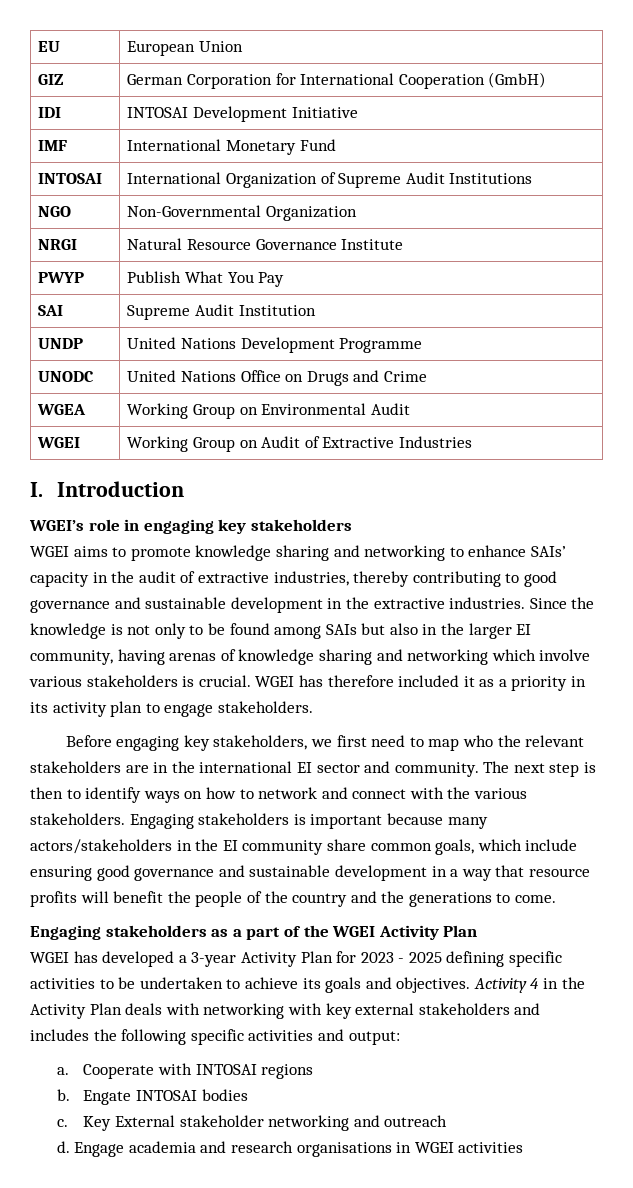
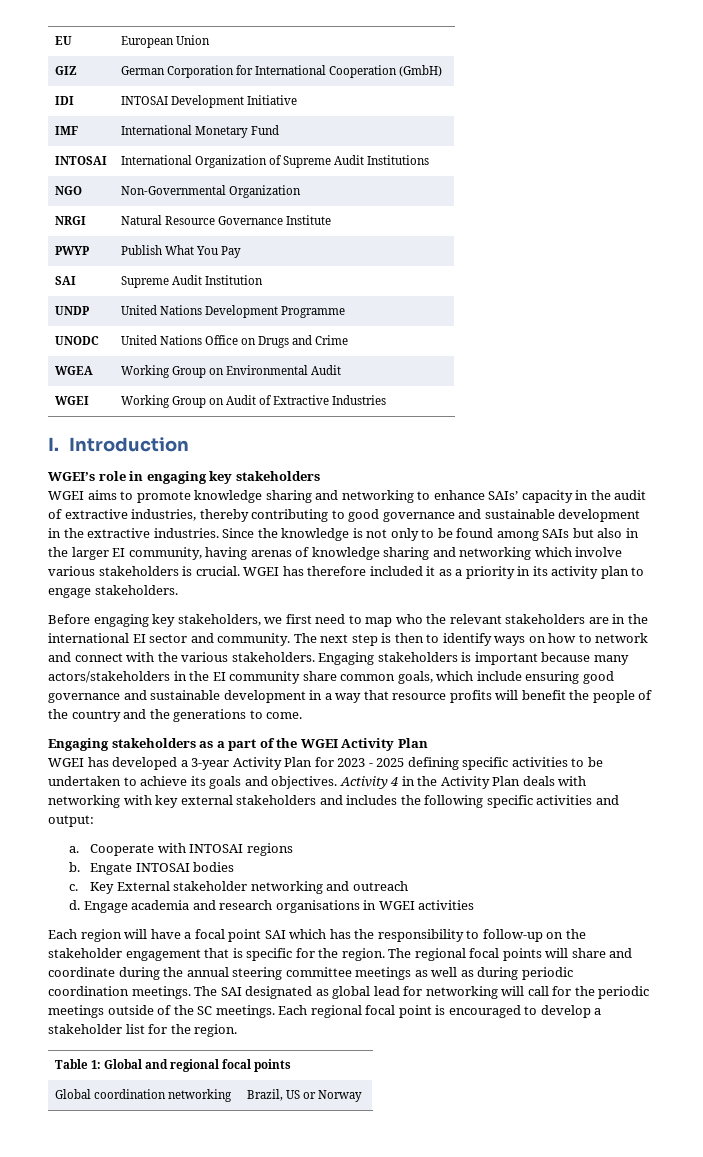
(524, 1147) none -> [48,929,586,942] [48,948,633,961] [48,967,573,980] [48,986,650,999] [48,1005,602,1018] [48,1024,238,1037] [54,1059,292,1072] [54,1089,232,1102] [246,1089,363,1102] // Each region will have a focal point SAI which has the responsibility to follow-up on the stakeholder engagement that is specific for the region. The regional focal points will share and coordinate during the annual steering committee meetings as well as during periodic coordination meetings. The SAI designated as global lead for networking will call for the periodic meetings outside of the SC meetings. Each regional focal point is encouraged to develop a stakeholder list for the region. // Table 1: Global and regional focal points // Global coordination networking | Brazil, US or Norway

